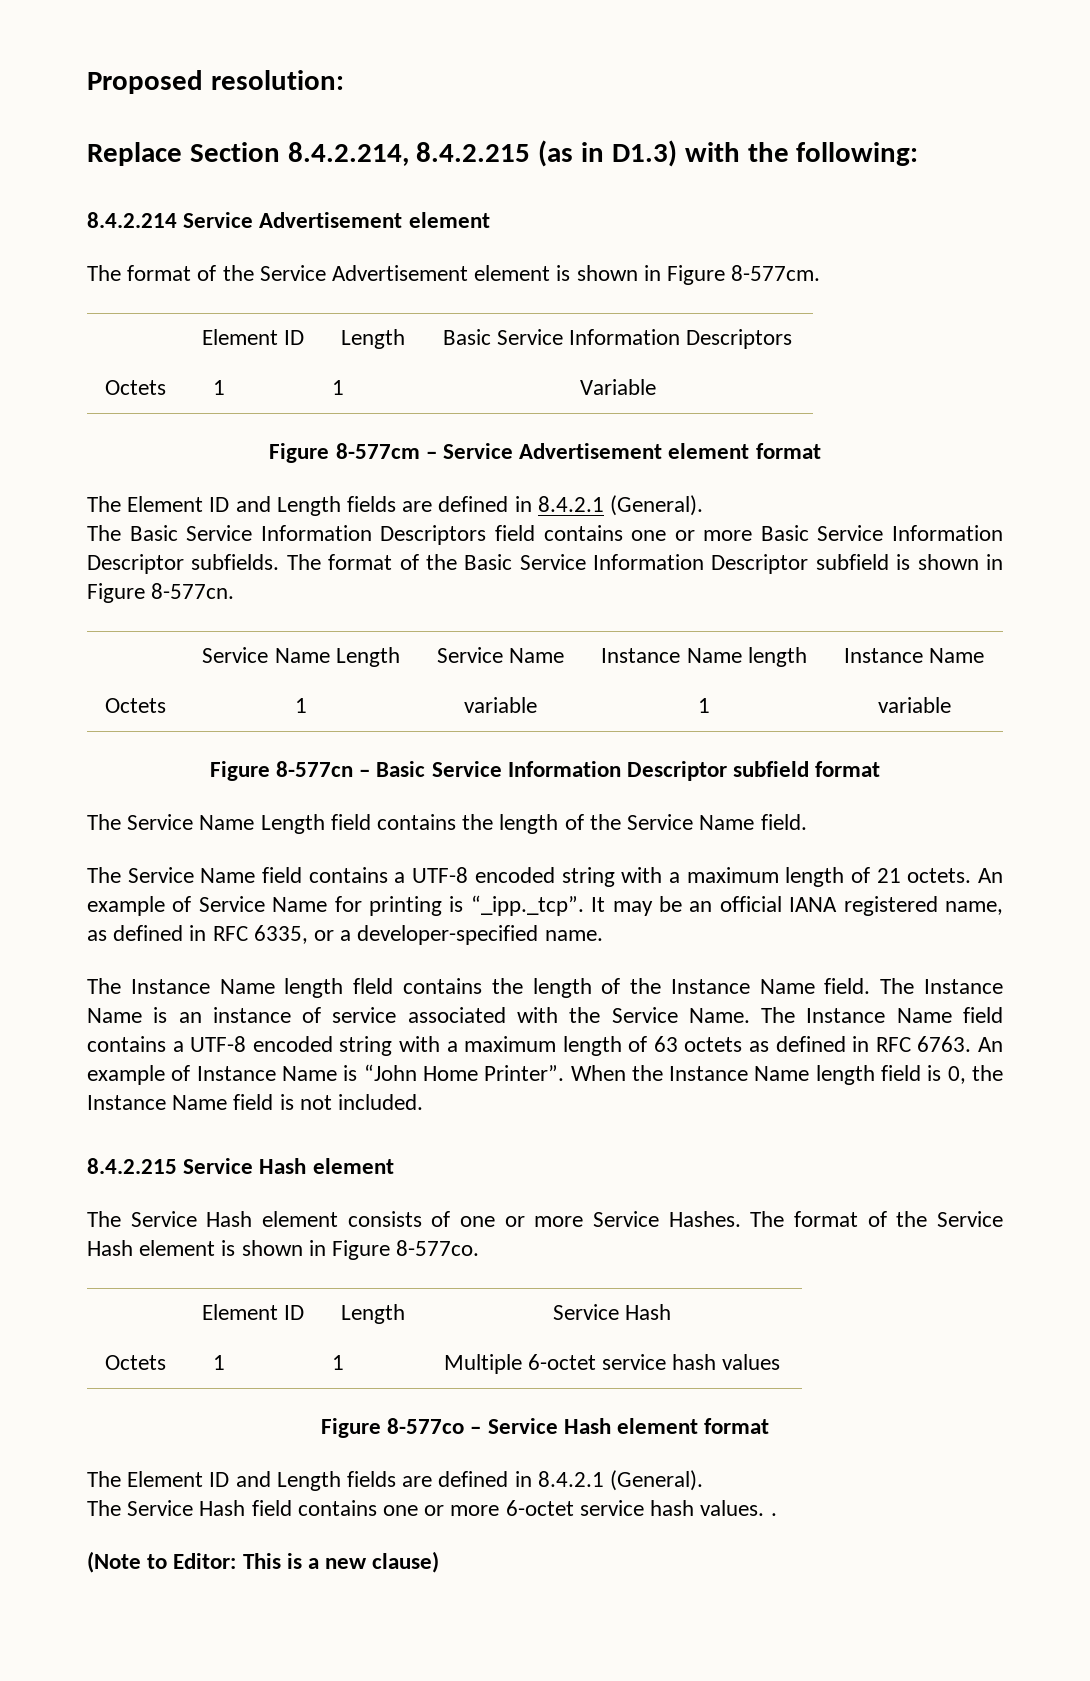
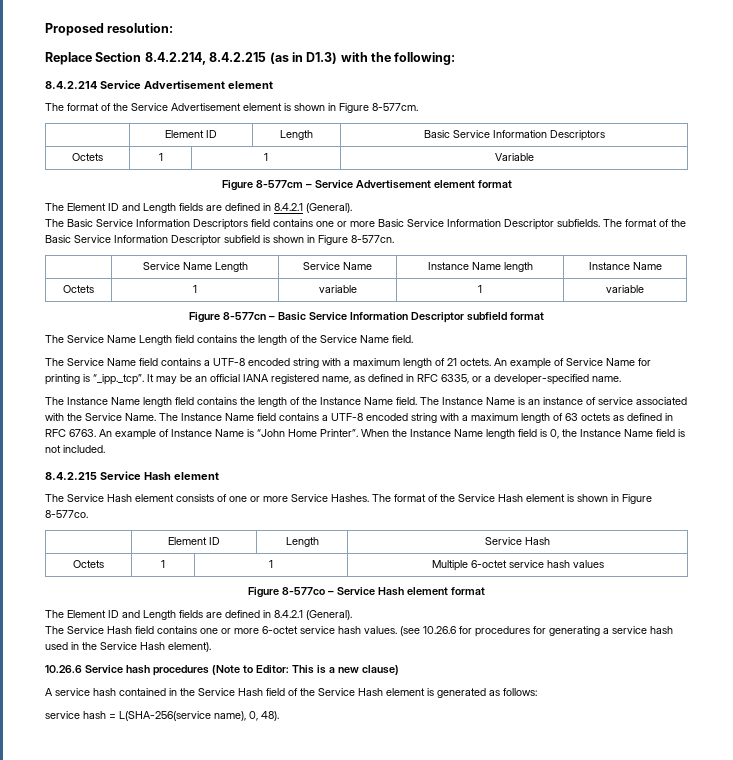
[770,1513,777,1516] . // -> [400,626,673,637] [45,642,211,652] [45,665,209,676] (see 10.26.6 for procedures for generating a service hash used in the Service Hash element). // 10.26.6 Service hash procedures
(440, 1562) none -> [45,688,537,698] [45,711,279,721] // A service hash contained in the Service Hash field of the Service Hash element is generated as follows: // service hash = L(SHA-256(service name), 0, 48).

